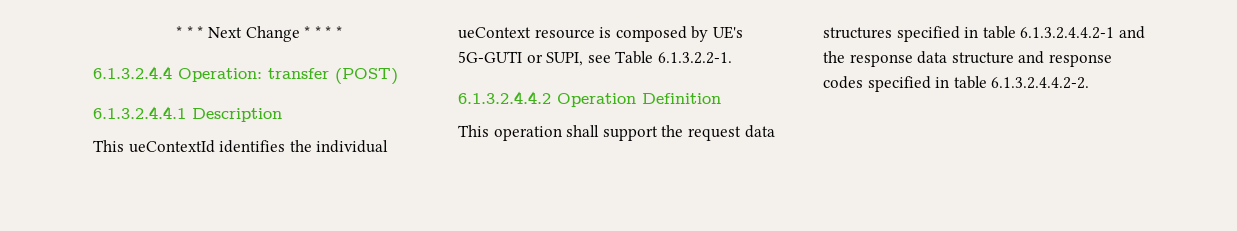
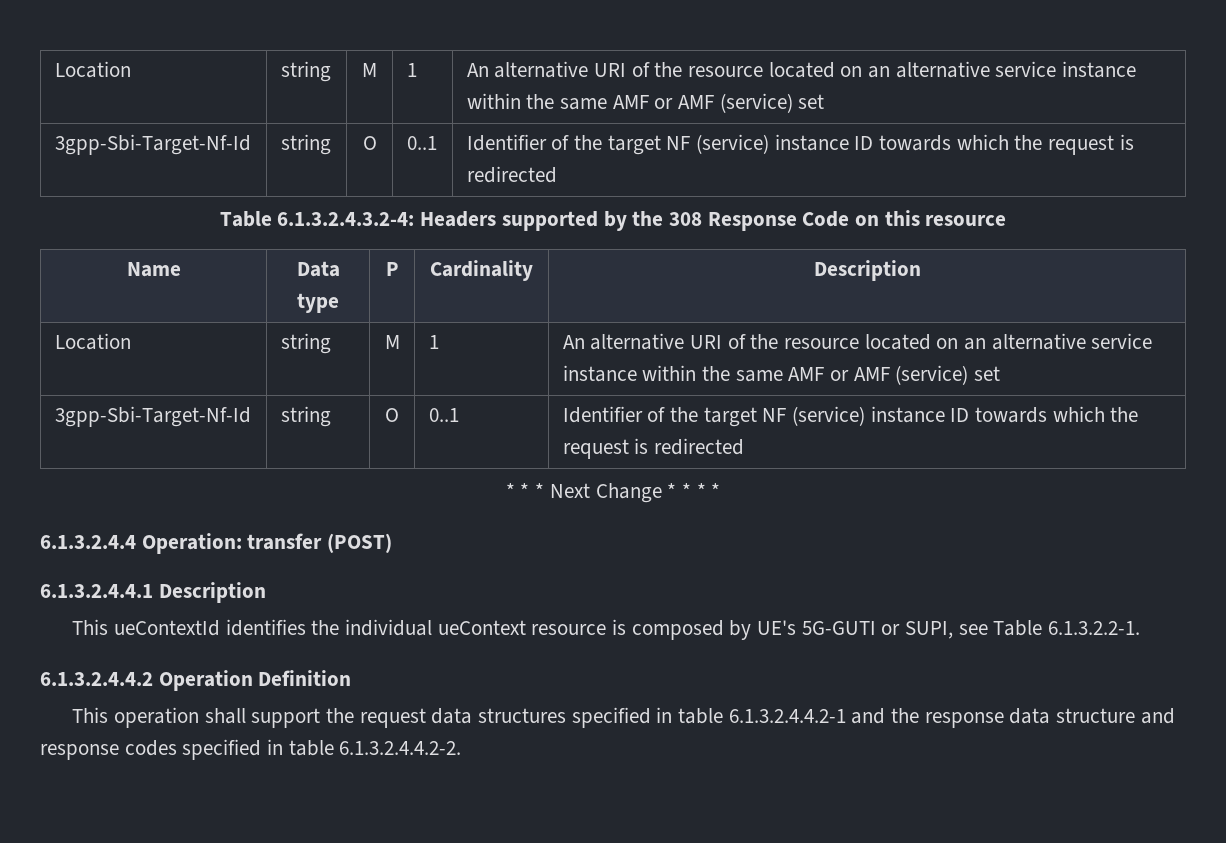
(176, 32) none -> [54,61,131,78] [280,61,331,82] [362,63,377,77] [406,63,417,77] [466,61,1137,78] [466,93,825,113] [54,134,251,155] [280,134,331,155] [362,136,377,150] [406,136,437,150] [466,134,1134,155] [466,166,557,183] [219,210,1007,231] [126,262,181,277] [296,261,340,277] [297,293,339,313] [385,262,399,276] [430,260,533,281] [813,260,921,281] [54,333,131,350] [280,333,331,354] [384,335,400,349] [428,335,439,349] [562,333,1153,350] [562,365,1001,385] [54,406,251,427] [280,406,331,427] [385,408,399,422] [428,408,459,422] [562,406,1139,427] [562,438,745,459] Location | string | M | 1 | An alternative URI of the resource located on an alternative service instance within the same AMF or AMF (service) set // 3gpp-Sbi-Target-Nf-Id | string | O | 0..1 | Identifier of the target NF (service) instance ID towards which the request is redirected // Table 6.1.3.2.4.3.2-4: Headers supported by the 308 Response Code on this resource // Name | Data type | P | Cardinality | Description // Location | string | M | 1 | An alternative URI of the resource located on an alternative service instance within the same AMF or AMF (service) set // 3gpp-Sbi-Target-Nf-Id | string | O | 0..1 | Identifier of the target NF (service) instance ID towards which the request is redirected //

